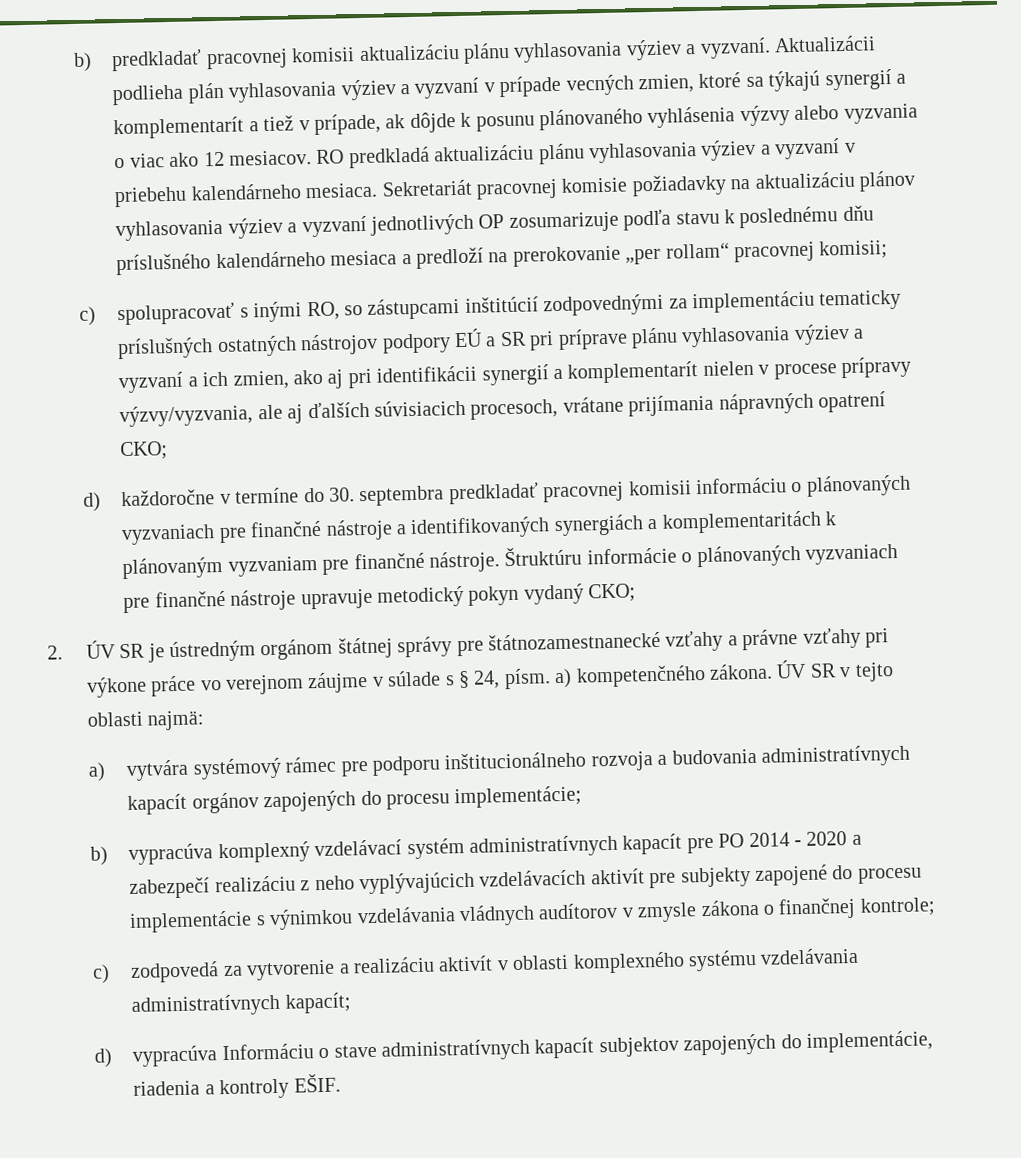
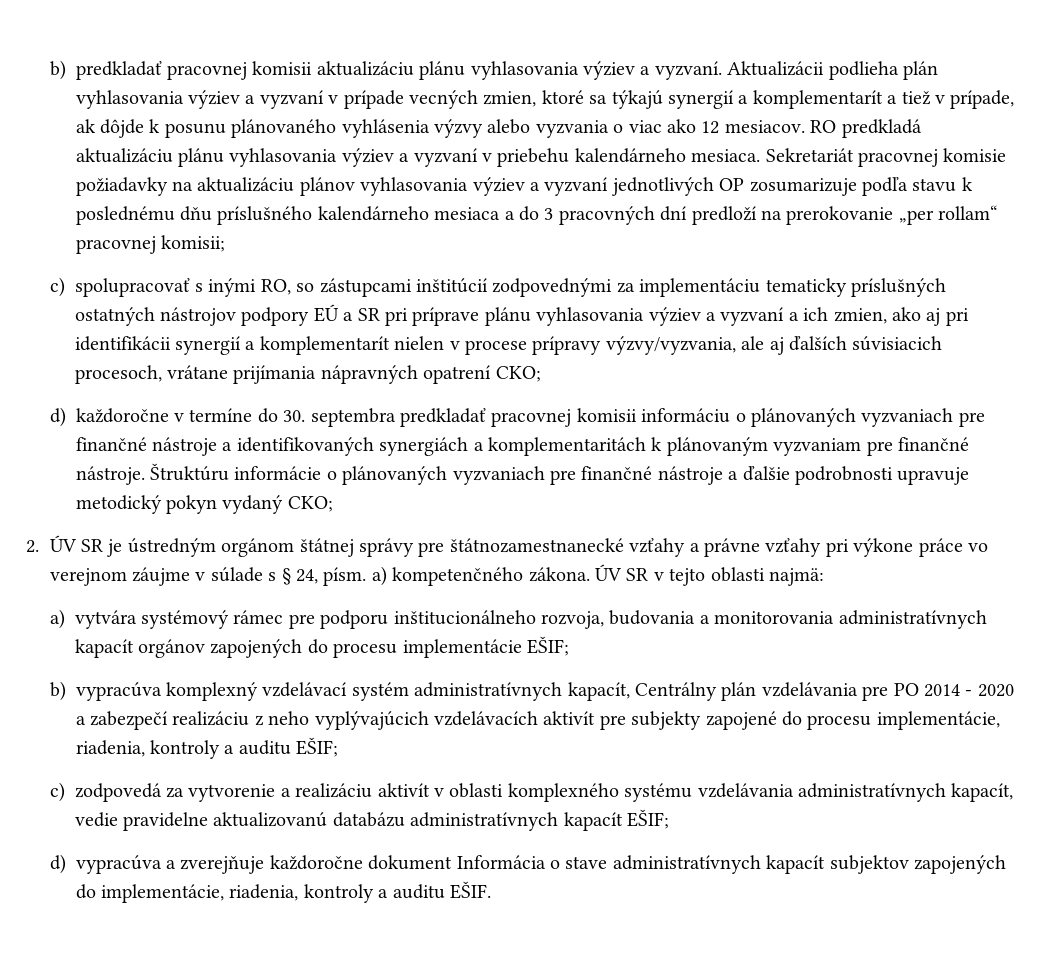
(412, 259) none -> [519,206,688,225] do 3 pracovných dní
(297, 600) none -> [728,466,894,485] a ďalšie podrobnosti
[590,748,757,772] rozvoja a budovania -> [541,610,835,629] rozvoja, budovania a monitorovania
[454,785,583,809] implementácie; -> [402,636,570,658] implementácie EŠIF;
[622,833,683,855] kapacít -> [567,682,858,701] kapacít, Centrálny plán vzdelávania
[129,897,936,933] implementácie s výnimkou vzdelávania vládnych audítorov v zmysle zákona o finančnej kontrole; -> [876,711,1000,730] [75,737,339,759] implementácie, riadenia, kontroly a auditu EŠIF;
[284,992,351,1014] [93,1043,314,1068] kapacít; // d) vypracúva Informáciu -> [951,783,1014,802] [74,809,670,831] [49,854,546,874] kapacít, vedie pravidelne aktualizovanú databázu administratívnych kapacít EŠIF; // d) vypracúva a zverejňuje každoročne dokument Informácia
[133,1078,290,1100] riadenia a kontroly -> [229,884,445,903] riadenia, kontroly a auditu

